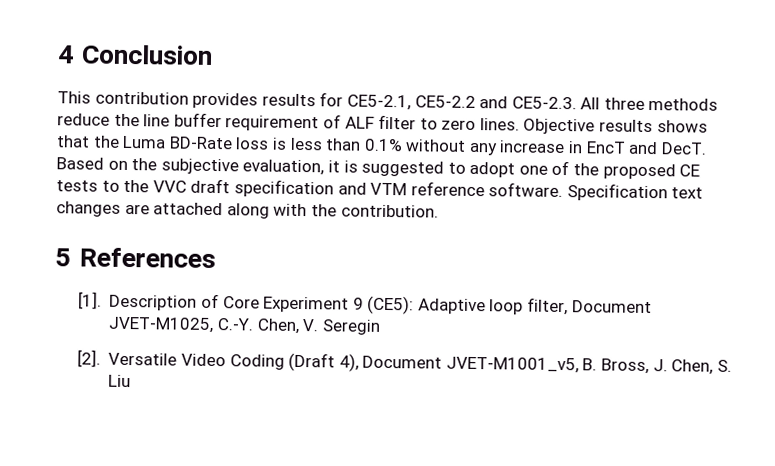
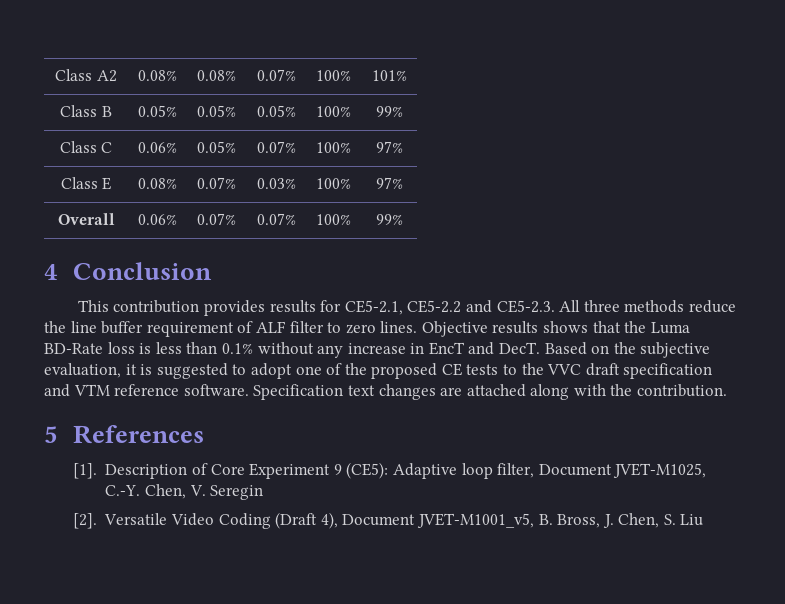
(57, 54) none -> [55,69,117,82] [137,70,177,81] [197,70,236,81] [256,69,296,81] [316,70,351,81] [371,70,407,81] [60,105,112,117] [137,105,177,117] [197,105,236,117] [256,105,296,117] [316,106,351,117] [375,106,403,117] [59,141,113,153] [137,142,177,153] [197,141,236,153] [256,141,296,153] [316,142,351,153] [375,141,403,153] [60,177,112,190] [137,178,177,189] [197,177,236,189] [256,178,296,189] [316,178,351,189] [375,177,403,189] [57,213,115,225] [137,214,177,225] [197,213,236,225] [256,213,296,225] [316,214,351,225] [375,214,403,225] Class A2 | 0.08% | 0.08% | 0.07% | 100% | 101% // Class B | 0.05% | 0.05% | 0.05% | 100% | 99% // Class C | 0.06% | 0.05% | 0.07% | 100% | 97% // Class E | 0.08% | 0.07% | 0.03% | 100% | 97% // Overall | 0.06% | 0.07% | 0.07% | 100% | 99% //

